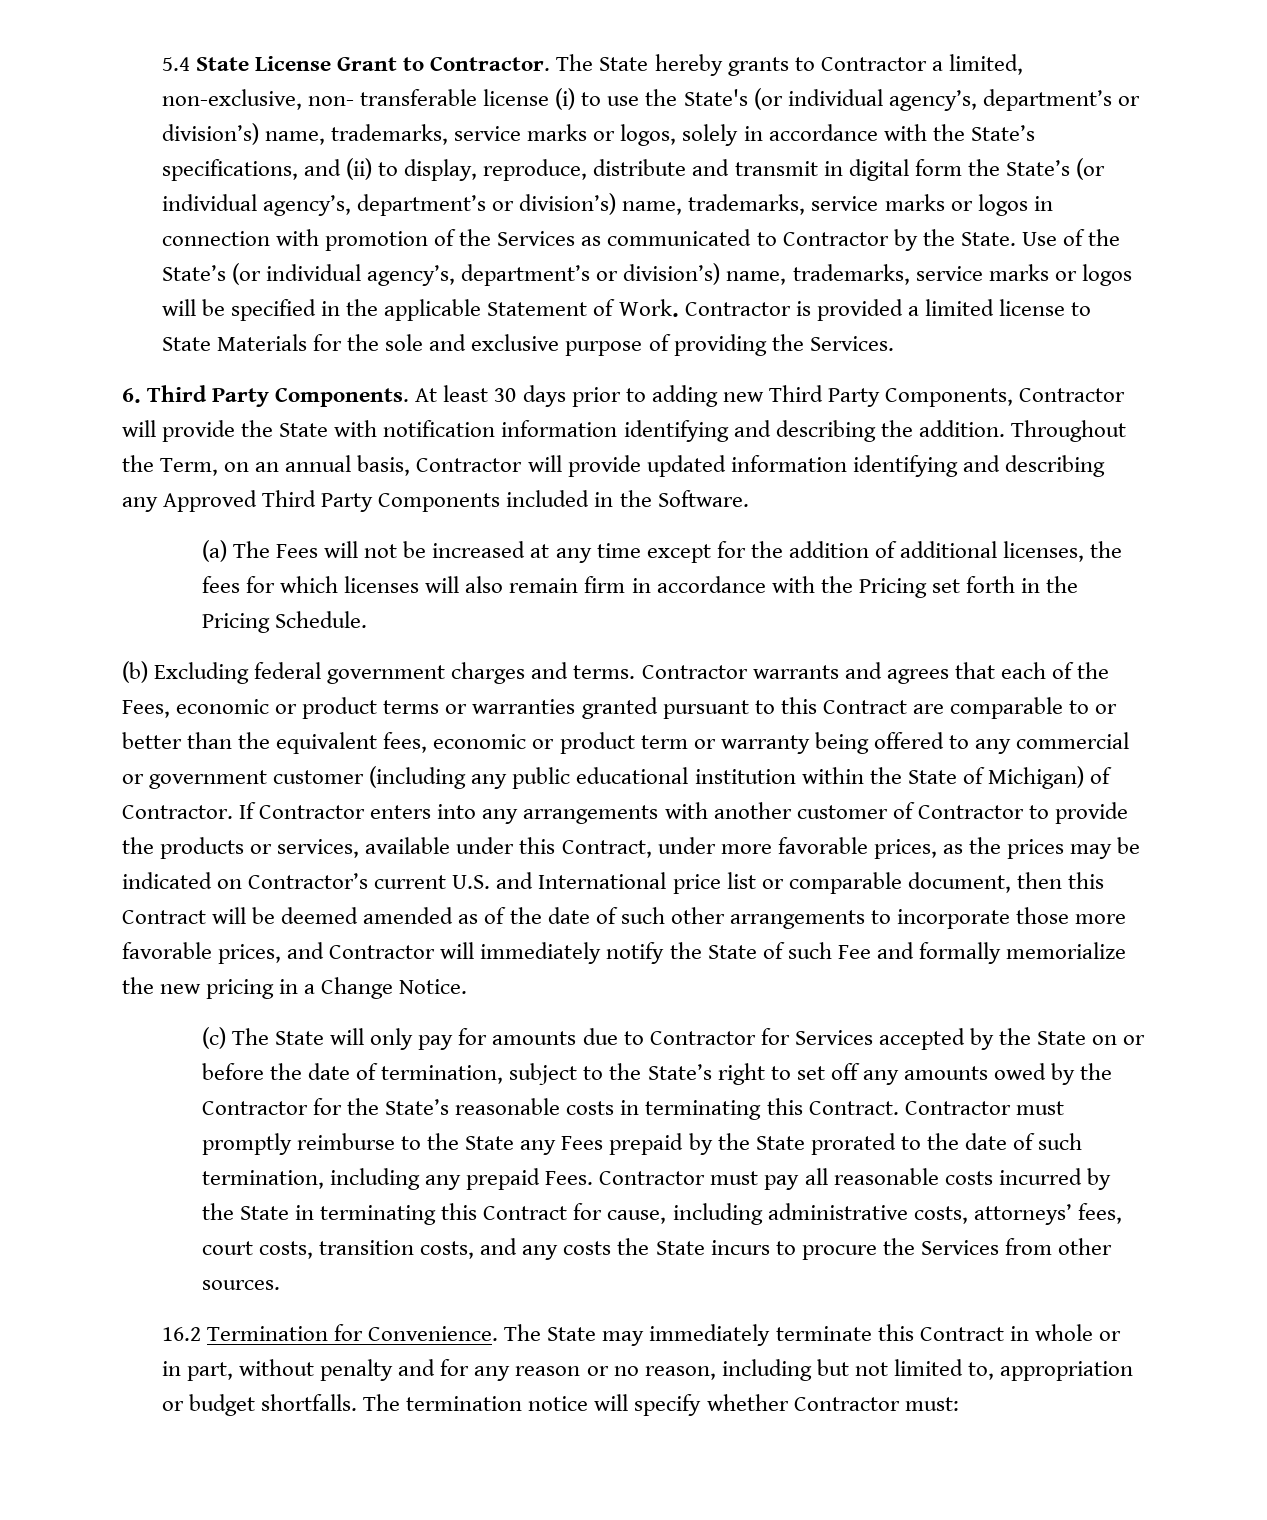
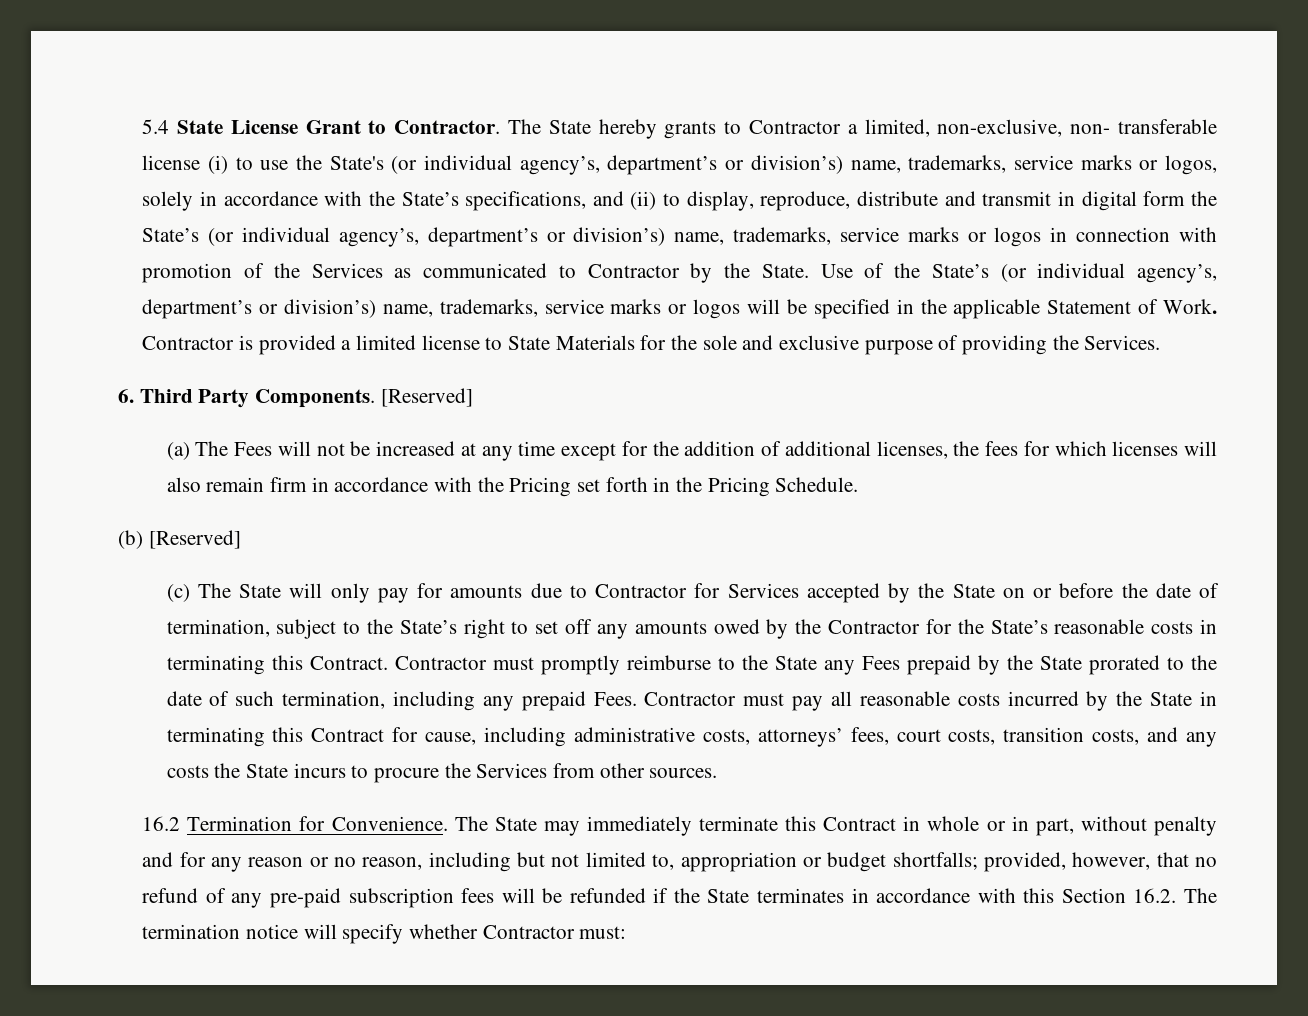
[415,385,1126,407] [122,420,1126,442] [122,455,1105,477] [122,490,749,512] At least 30 days prior to adding new Third Party Components, Contractor will provide the State with notification information identifying and describing the addition. Throughout the Term, on an annual basis, Contractor will provide updated information identifying and describing any Approved Third Party Components included in the Software. -> [380,388,473,407] [Reserved]
[154,662,1110,684] [122,697,1118,719] [122,732,1130,754] [122,766,1112,789] [122,802,1128,824] [122,837,1141,859] [122,872,1104,894] [122,907,1127,929] [122,942,1127,964] [122,977,468,999] Excluding federal government charges and terms. Contractor warrants and agrees that each of the Fees, economic or product terms or warranties granted pursuant to this Contract are comparable to or better than the equivalent fees, economic or product term or warranty being offered to any commercial or government customer (including any public educational institution within the State of Michigan) of Contractor. If Contractor enters into any arrangements with another customer of Contractor to provide the products or services, available under this Contract, under more favorable prices, as the prices may be indicated on Contractor’s current U.S. and International price list or comparable document, then this Contract will be deemed amended as of the date of such other arrangements to incorporate those more favorable prices, and Contractor will immediately notify the State of such Fee and formally memorialize the new pricing in a Change Notice. -> [148,530,241,549] [Reserved]
[261,1394,358,1411] shortfalls. -> [892,852,1217,872] [142,888,1177,908] shortfalls; provided, however, that no refund of any pre-paid subscription fees will be refunded if the State terminates in accordance with this Section 16.2.

